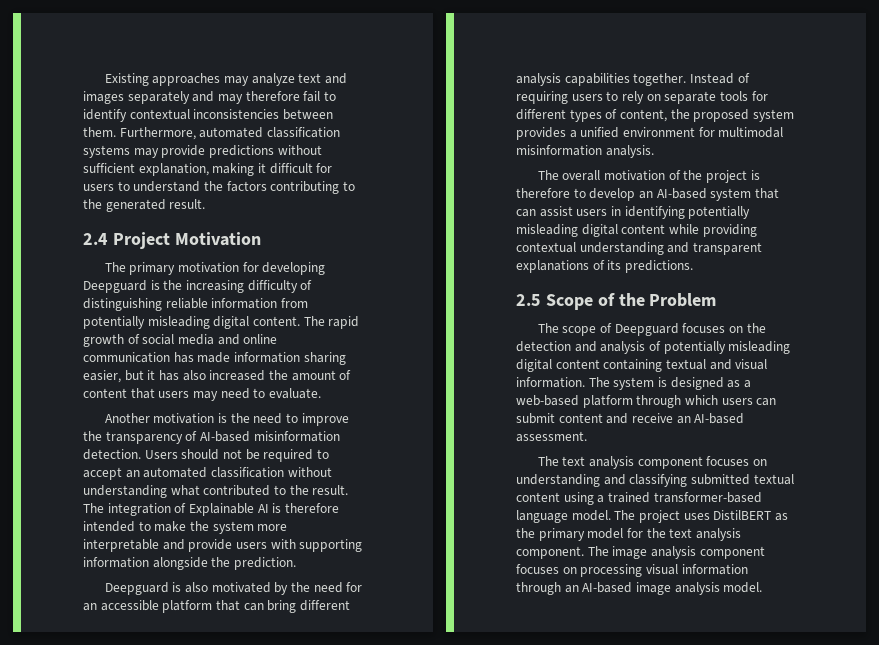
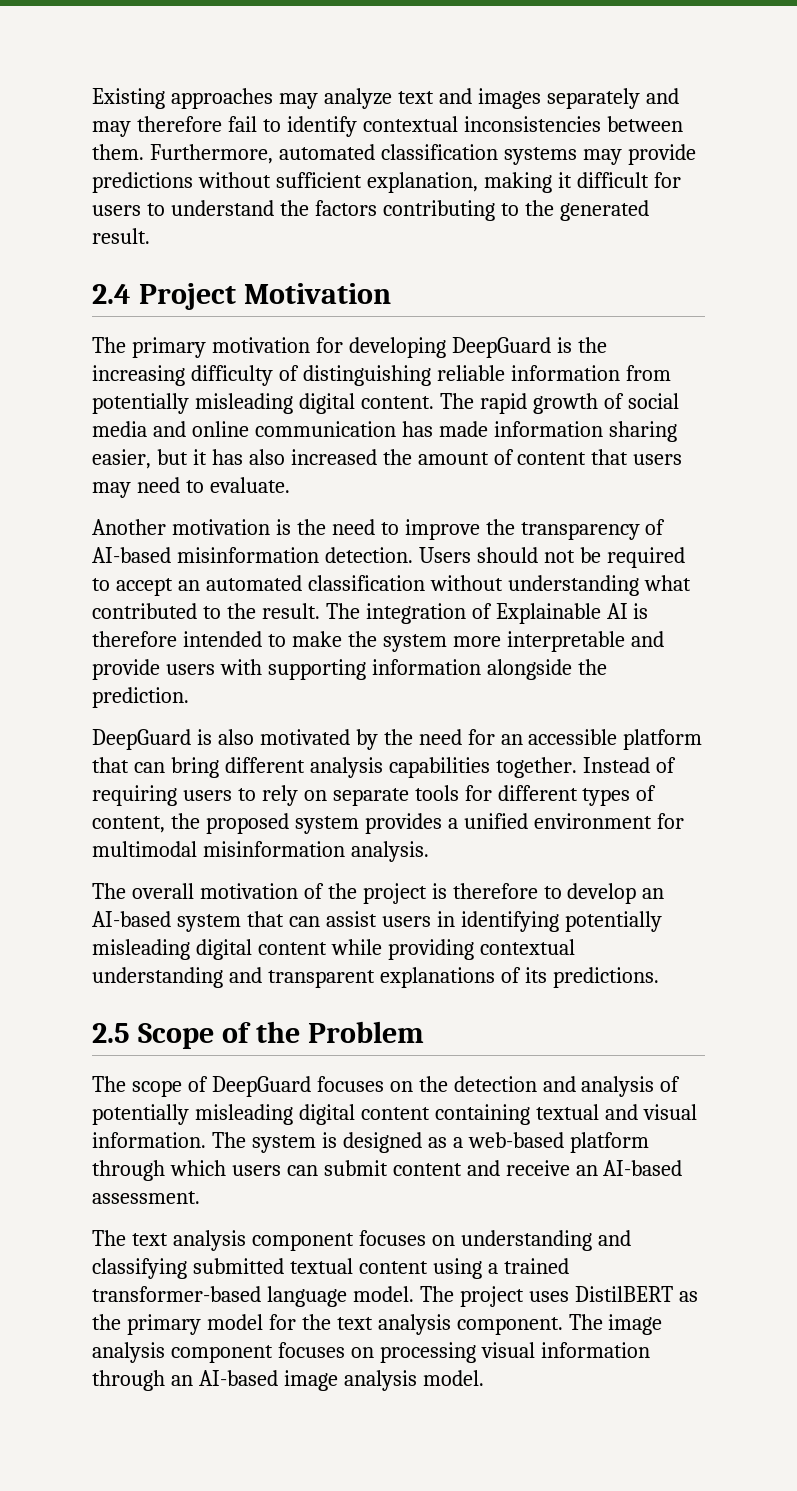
[83,280,147,293] Deepguard -> [451,337,551,358] DeepGuard
[104,582,169,595] Deepguard -> [92,729,191,750] DeepGuard
[614,323,679,336] Deepguard -> [211,1076,311,1097] DeepGuard

